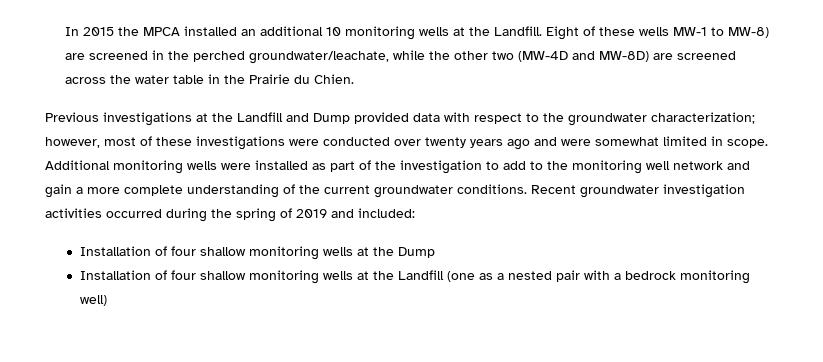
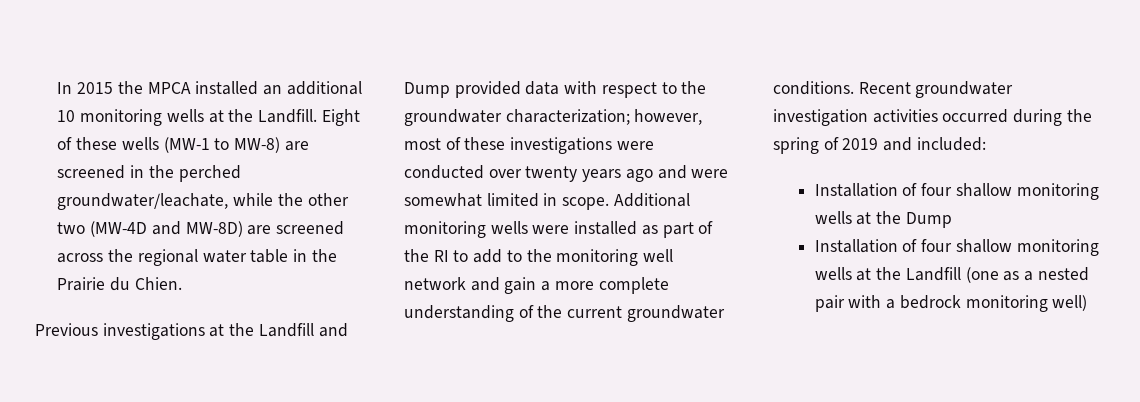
[672,27,707,36] MW-1 -> [163,137,210,153] (MW-1
(131, 79) none -> [137,249,198,266] regional
[400,160,482,174] investigation -> [433,250,449,262] RI

